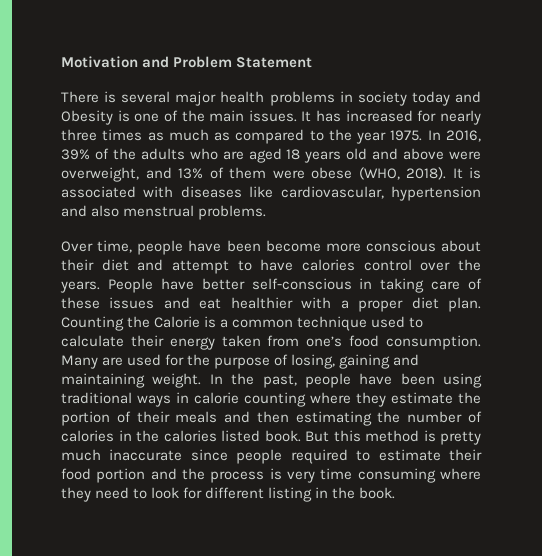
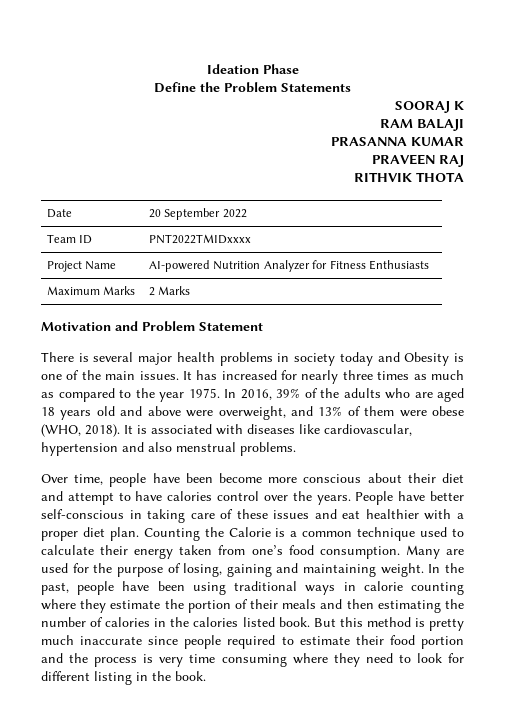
(61, 62) none -> [206,64,299,74] [154,82,351,93] [395,101,464,113] [380,119,464,131] [331,137,464,146] [372,154,464,167] [354,172,464,182] [47,209,73,218] [149,208,247,220] [47,234,93,244] [149,234,252,244] [47,261,117,272] [149,260,429,272] [47,286,136,295] [149,286,191,296] Ideation Phase // Define the Problem Statements // SOORAJ K // RAM BALAJI // PRASANNA KUMAR // PRAVEEN RAJ // RITHVIK THOTA // Date | 20 September 2022 // Team ID | PNT2022TMIDxxxx // Project Name | AI-powered Nutrition Analyzer for Fitness Enthusiasts // Maximum Marks | 2 Marks //

